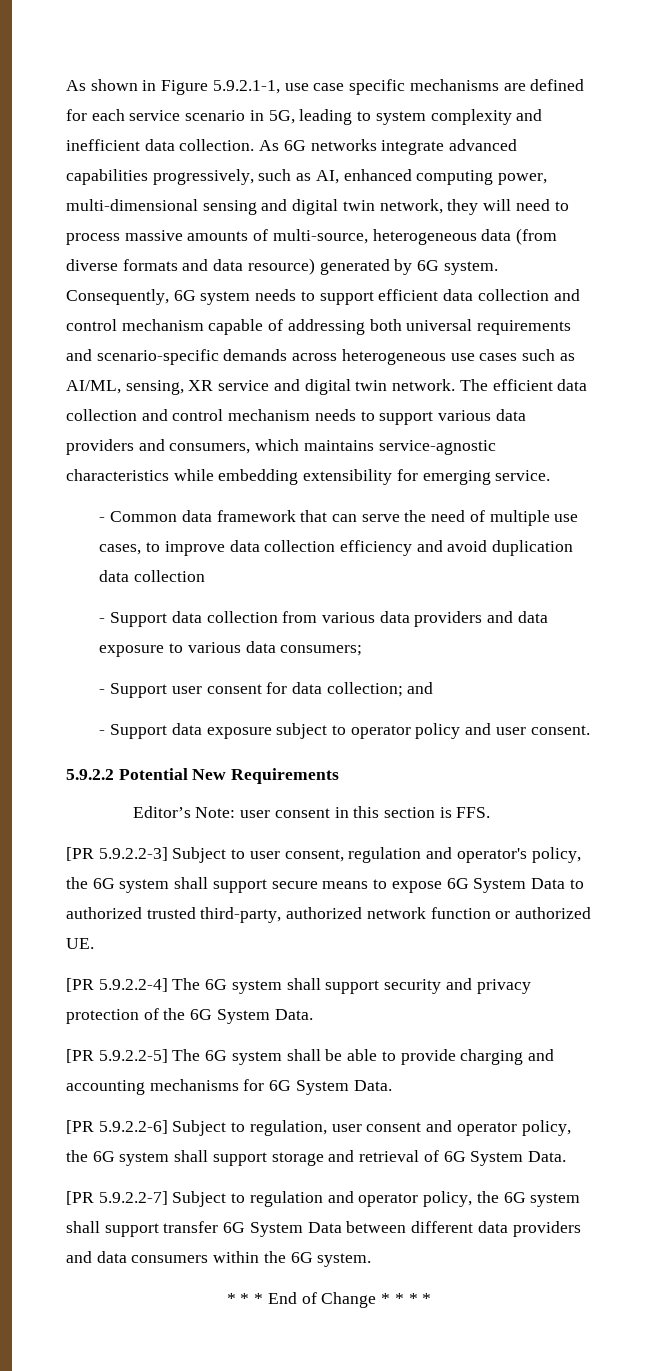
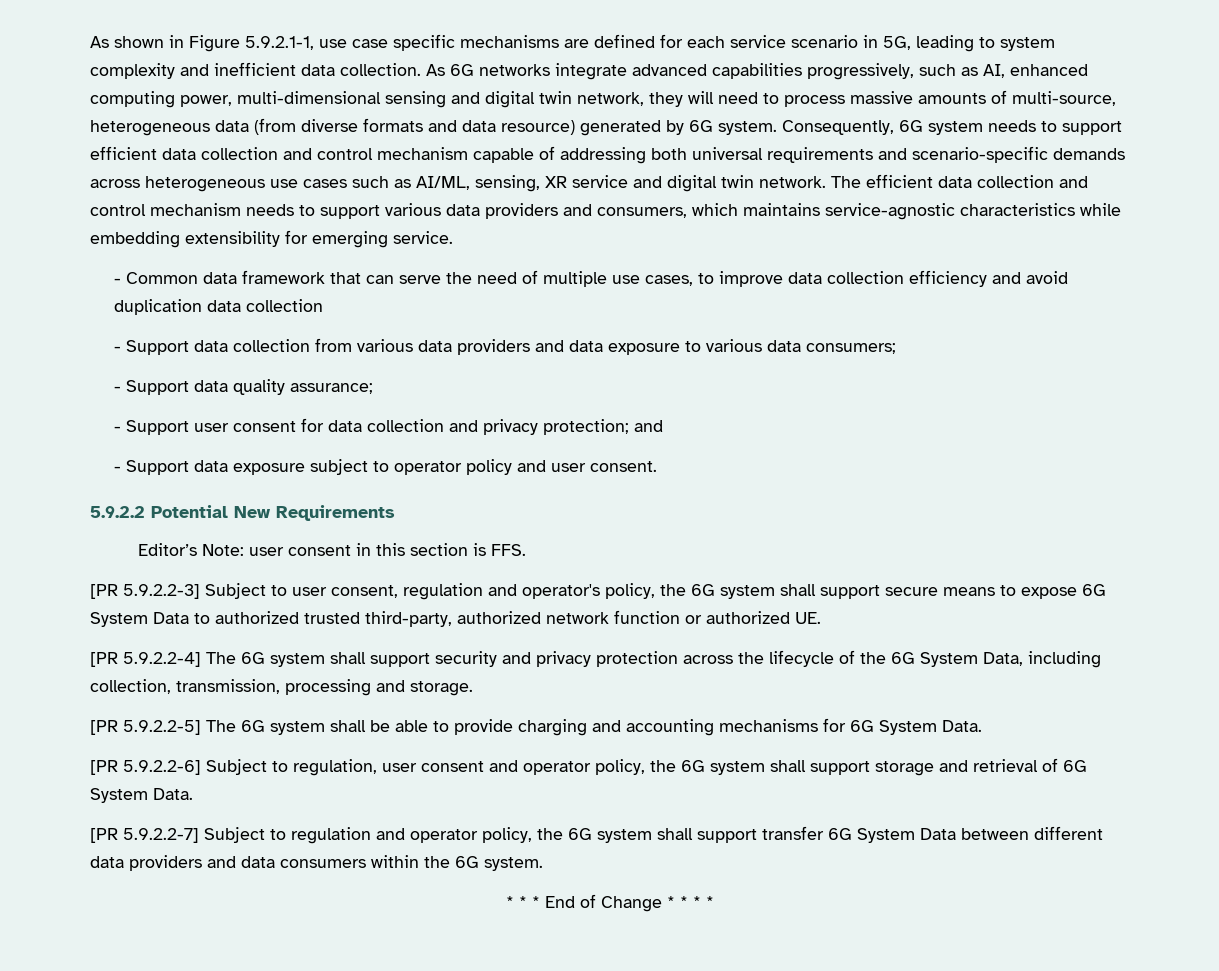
(363, 650) none -> [114,379,374,395] // - Support data quality assurance;
[326,682,403,697] collection; -> [367,419,630,435] collection and privacy protection;
(139, 1016) none -> [683,650,834,667] across the lifecycle
[274,1009,313,1020] Data. -> [983,651,1101,668] [90,679,473,696] Data, including collection, transmission, processing and storage.

